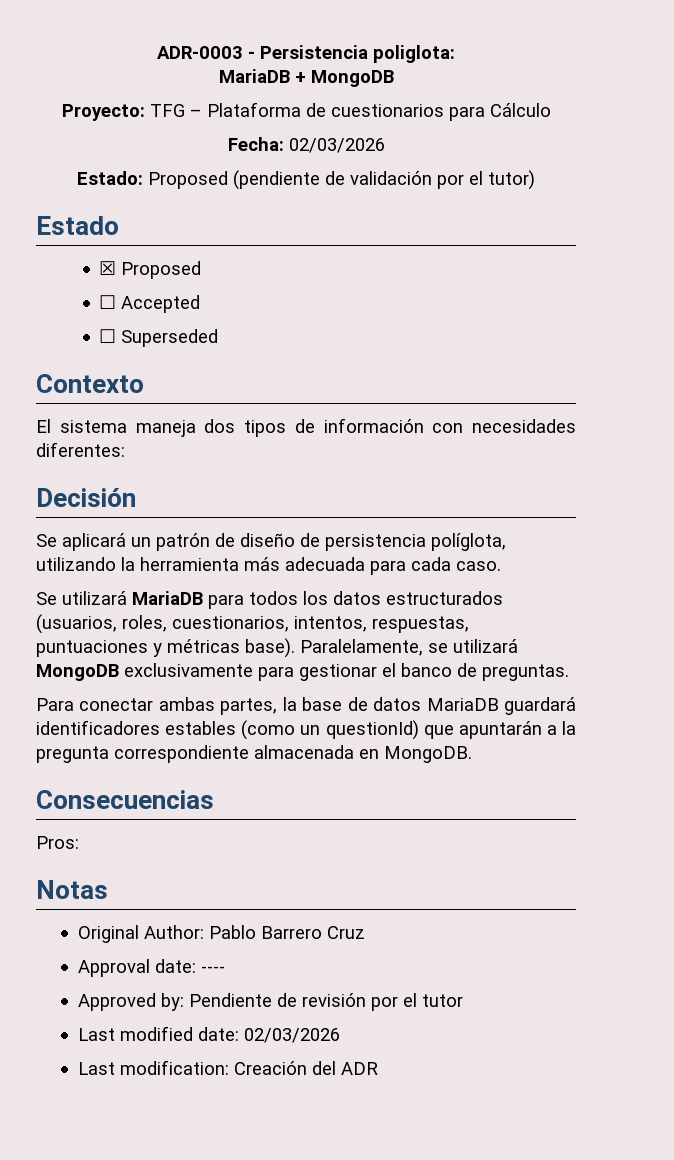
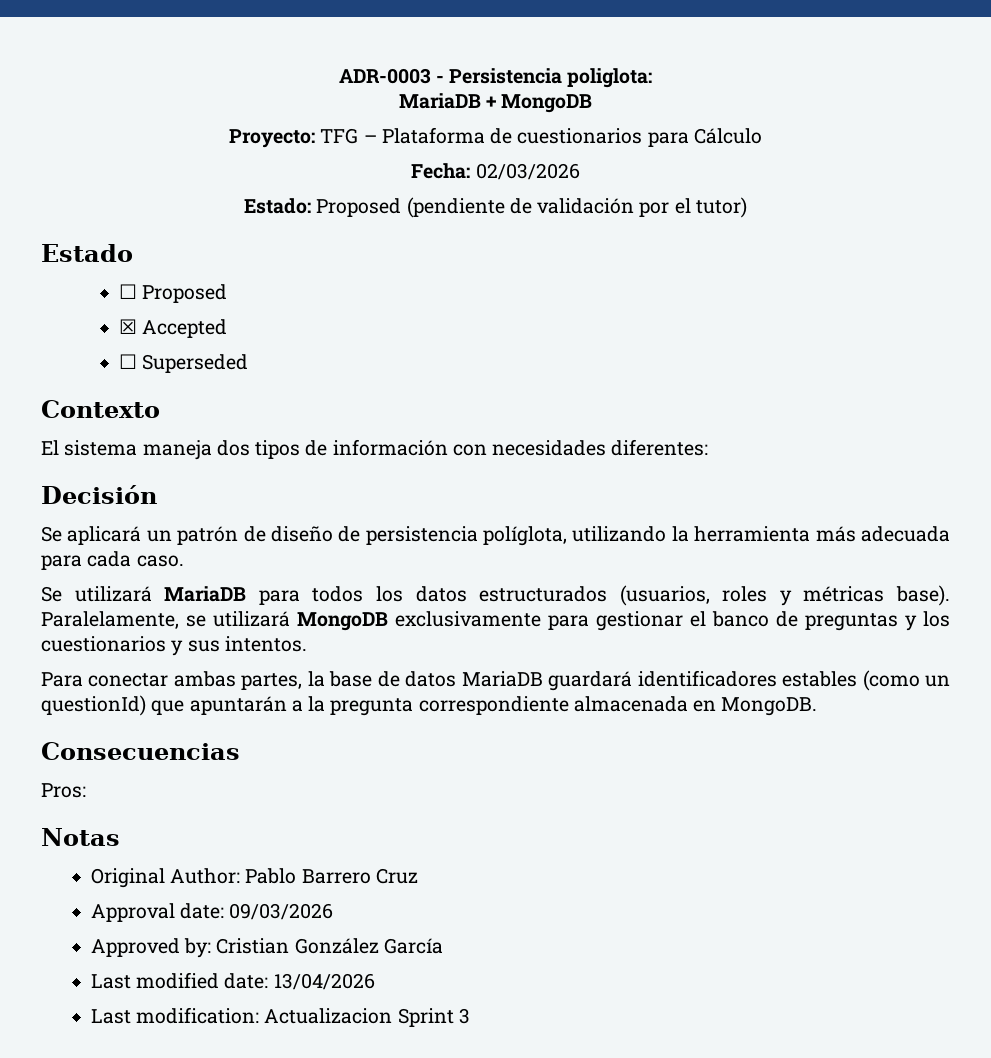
[99,261,117,275] ☒ -> [119,284,138,299] ☐
[99,295,117,309] ☐ -> [119,319,138,334] ☒
[122,615,469,633] [36,640,148,657] roles, cuestionarios, intentos, respuestas, puntuaciones -> [722,586,768,602] roles
[482,664,569,681] preguntas. -> [805,611,950,631] [41,636,307,656] preguntas y los cuestionarios y sus intentos.
[200,966,225,973] ---- -> [229,903,334,920] 09/03/2026
[188,993,463,1011] Pendiente de revisión por el tutor -> [216,938,443,954] Cristian González García
[243,1028,340,1043] 02/03/2026 -> [273,973,375,990] 13/04/2026
[233,1061,378,1075] Creación del ADR -> [264,1008,470,1027] Actualizacion Sprint 3

